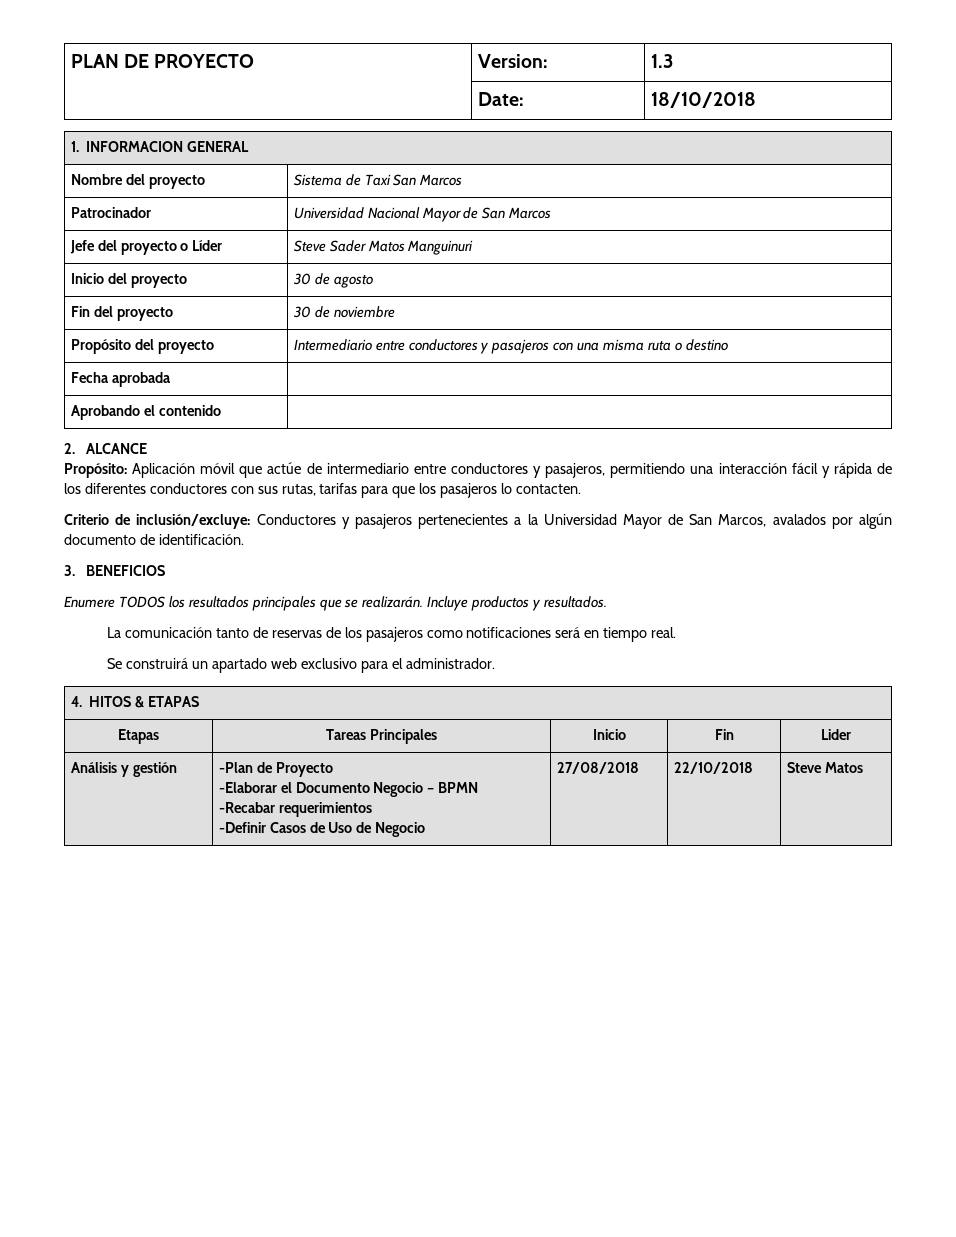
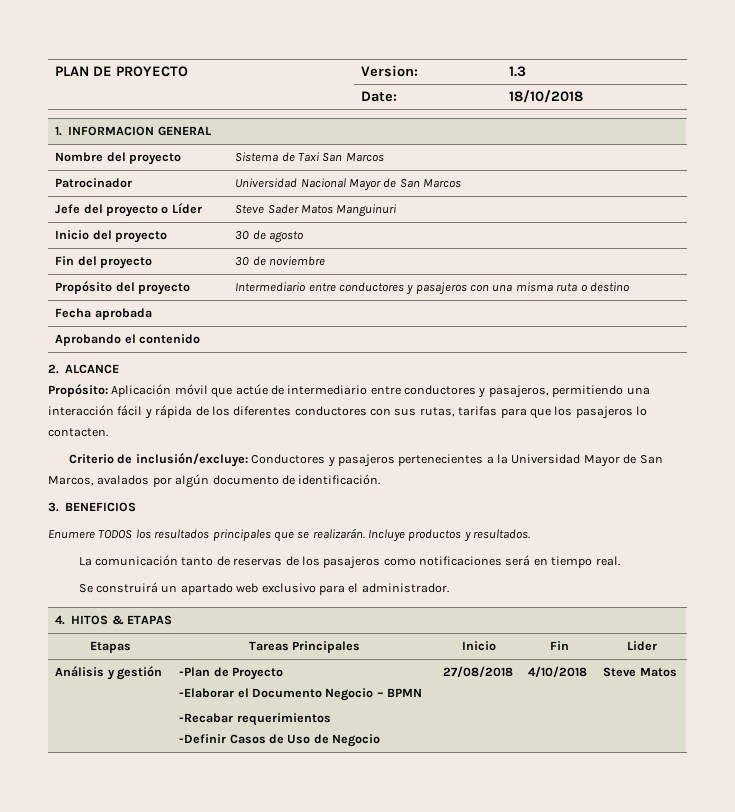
[673,762,753,774] 22/10/2018 -> [528,666,588,678] 4/10/2018

